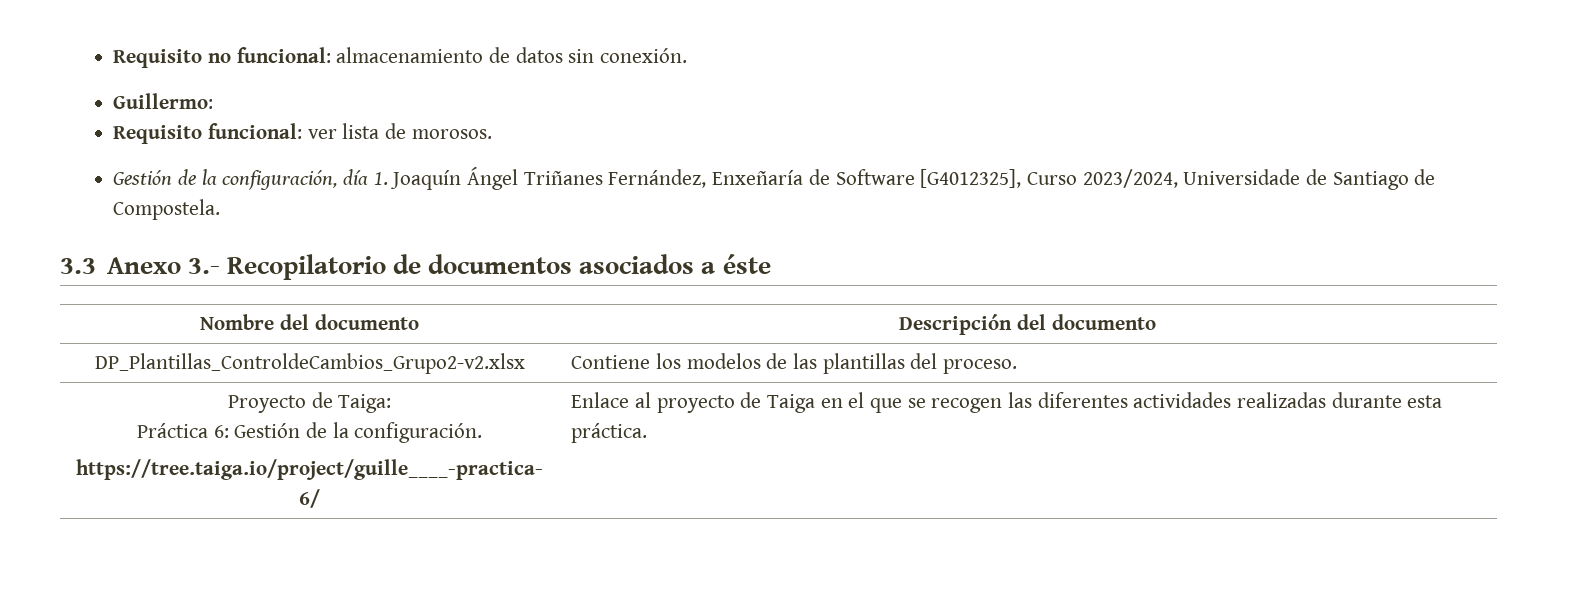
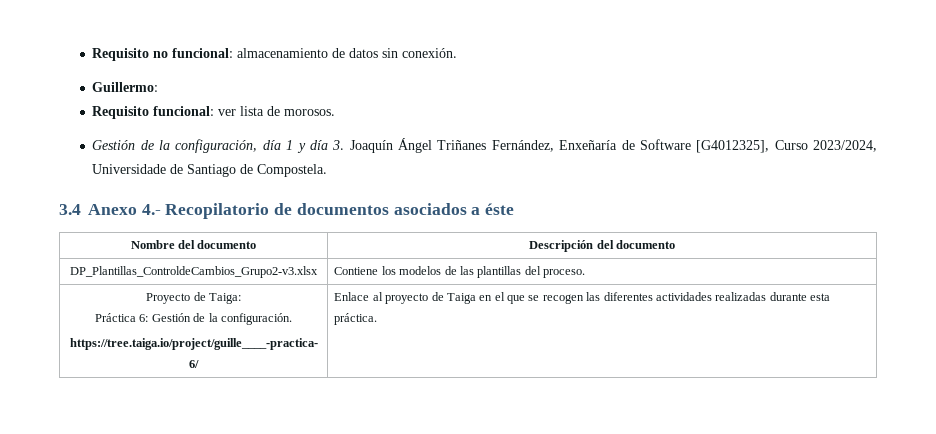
[373,172,388,185] 1. -> [286,140,345,153] 1 y día 3.
[60,257,220,274] 3.3 Anexo 3.- -> [59,204,161,215] 3.4 Anexo 4.-
[94,353,525,374] DP_Plantillas_ControldeCambios_Grupo2-v2.xlsx -> [70,266,318,278] DP_Plantillas_ControldeCambios_Grupo2-v3.xlsx

